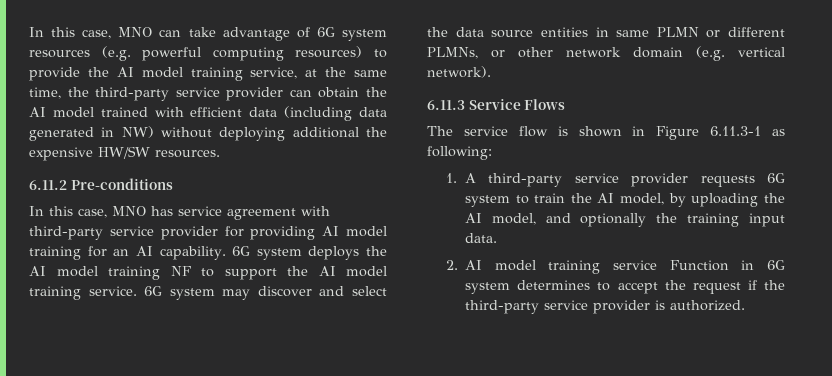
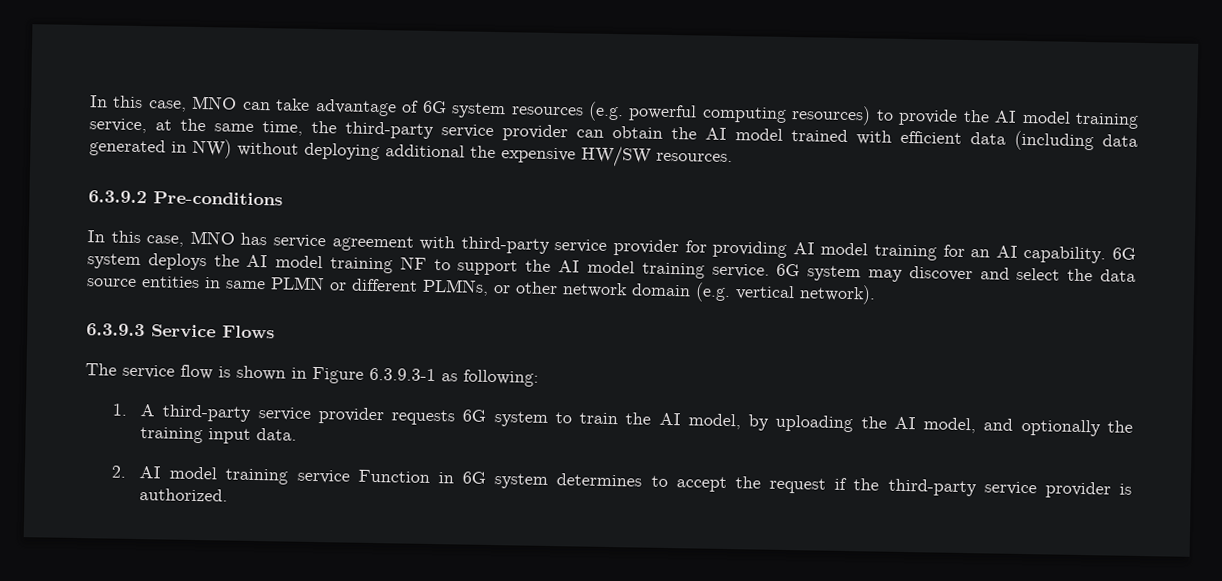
[29,180,67,190] 6.11.2 -> [88,190,147,204] 6.3.9.2
[427,100,465,110] 6.11.3 -> [86,323,145,337] 6.3.9.3
[710,126,762,136] 6.11.3-1 -> [369,367,436,382] 6.3.9.3-1

